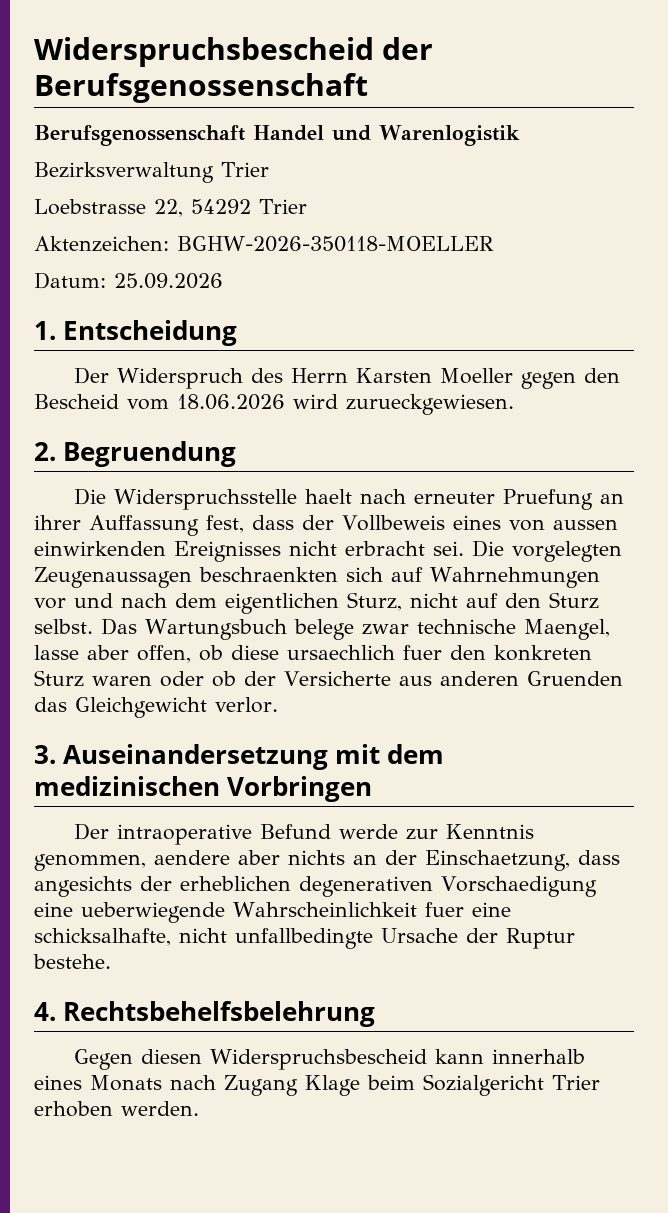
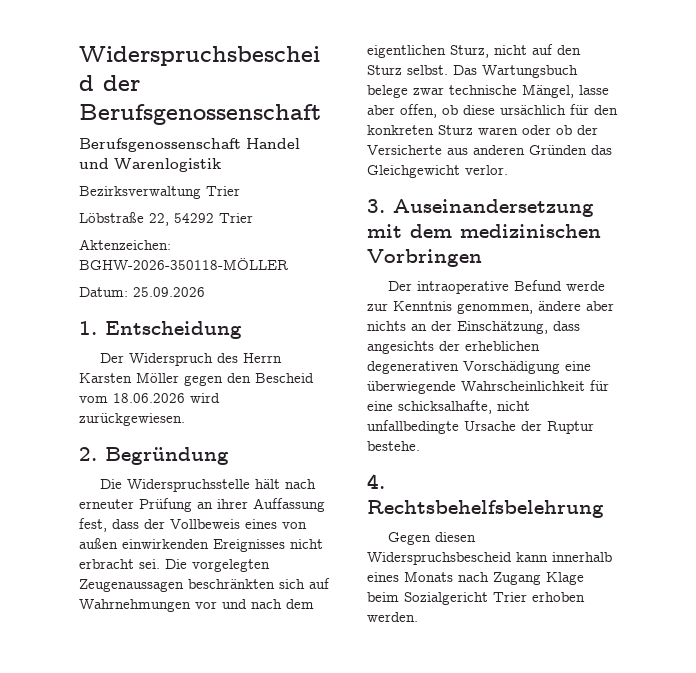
[34,199,146,215] Loebstrasse -> [79,212,144,223] Löbstraße
[177,236,494,252] BGHW-2026-350118-MOELLER -> [79,258,288,270] BGHW-2026-350118-MÖLLER
[440,368,514,384] Moeller -> [136,372,179,383] Möller
[346,394,514,415] zurueckgewiesen. -> [79,413,185,426] zurückgewiesen.
[63,441,237,467] Begruendung -> [105,447,229,465] Begründung
[305,489,353,504] haelt -> [254,479,280,489] hält
[503,489,594,510] Pruefung -> [139,498,192,512] Prüfung
[552,519,618,530] aussen -> [79,538,118,549] außen
[199,567,338,582] beschraenkten -> [188,579,275,589] beschränkten
[523,619,610,640] Maengel, -> [522,84,574,98] Mängel,
[287,645,442,660] ursaechlich fuer -> [500,104,589,115] ursächlich für
[526,671,623,686] Gruenden -> [529,145,587,155] Gründen
[154,850,230,865] aendere -> [538,301,581,311] ändere
[425,850,570,871] Einschaetzung, -> [457,321,548,334] Einschätzung,
[441,876,597,897] [34,902,464,923] Vorschaedigung eine ueberwiegende Wahrscheinlichkeit fuer -> [463,361,591,374] [367,380,609,394] Vorschädigung eine überwiegende Wahrscheinlichkeit für

